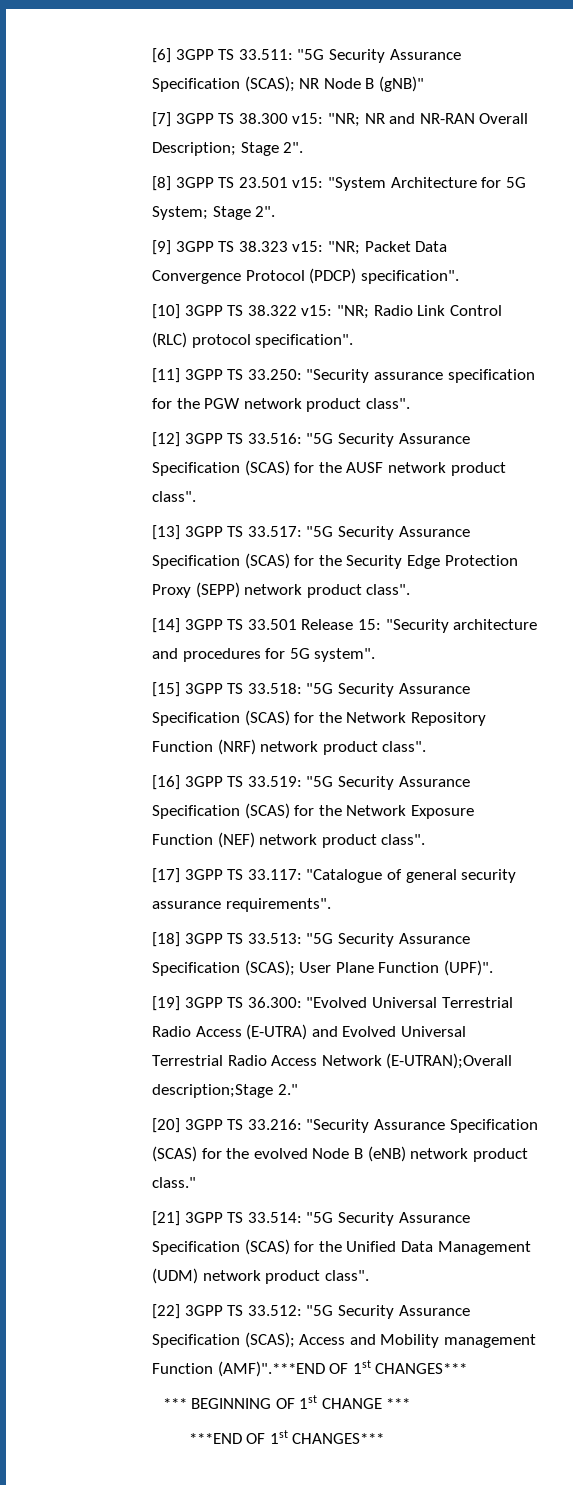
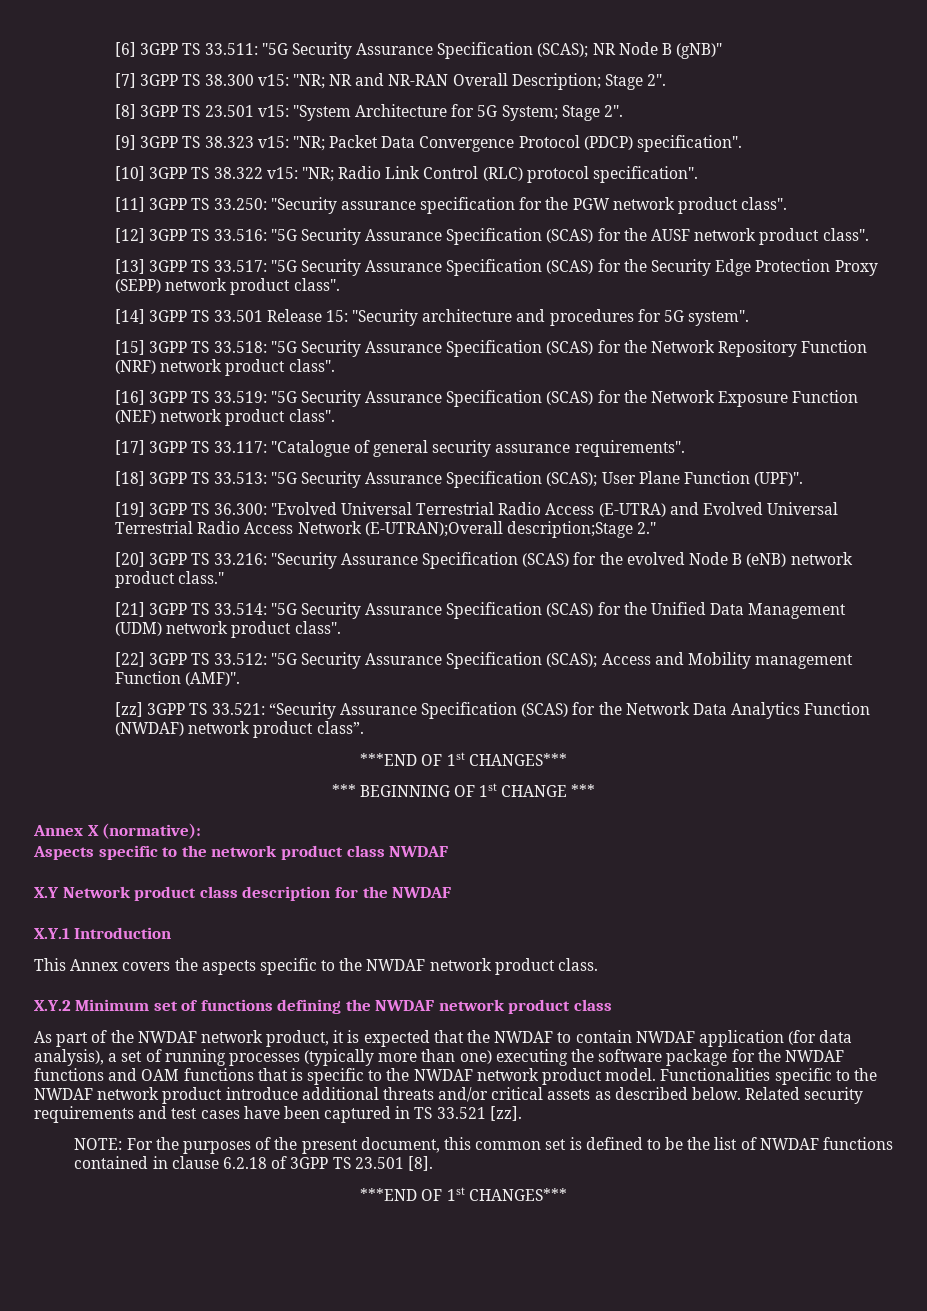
[217,1361,325,1377] (AMF)".***END -> [185,672,241,686] [114,702,871,719] [114,721,364,738] [360,753,418,766] (AMF)". // [zz] 3GPP TS 33.521: “Security Assurance Specification (SCAS) for the Network Data Analytics Function (NWDAF) network product class”. // ***END
(411, 1403) none -> [33,823,202,839] [33,845,449,860] [34,886,452,901] [34,927,172,939] [34,958,599,975] [34,999,612,1014] [34,1030,853,1047] [34,1049,844,1066] [34,1068,877,1085] [34,1087,864,1104] [34,1106,522,1123] [74,1137,893,1154] [74,1156,433,1171] // Annex X (normative): // Aspects specific to the network product class NWDAF // X.Y Network product class description for the NWDAF // X.Y.1 Introduction // This Annex covers the aspects specific to the NWDAF network product class. // X.Y.2 Minimum set of functions defining the NWDAF network product class // As part of the NWDAF network product, it is expected that the NWDAF to contain NWDAF application (for data analysis), a set of running processes (typically more than one) executing the software package for the NWDAF functions and OAM functions that is specific to the NWDAF network product model. Functionalities specific to the NWDAF network product introduce additional threats and/or critical assets as described below. Related security requirements and test cases have been captured in TS 33.521 [zz]. // NOTE: For the purposes of the present document, this common set is defined to be the list of NWDAF functions contained in clause 6.2.18 of 3GPP TS 23.501 [8].

